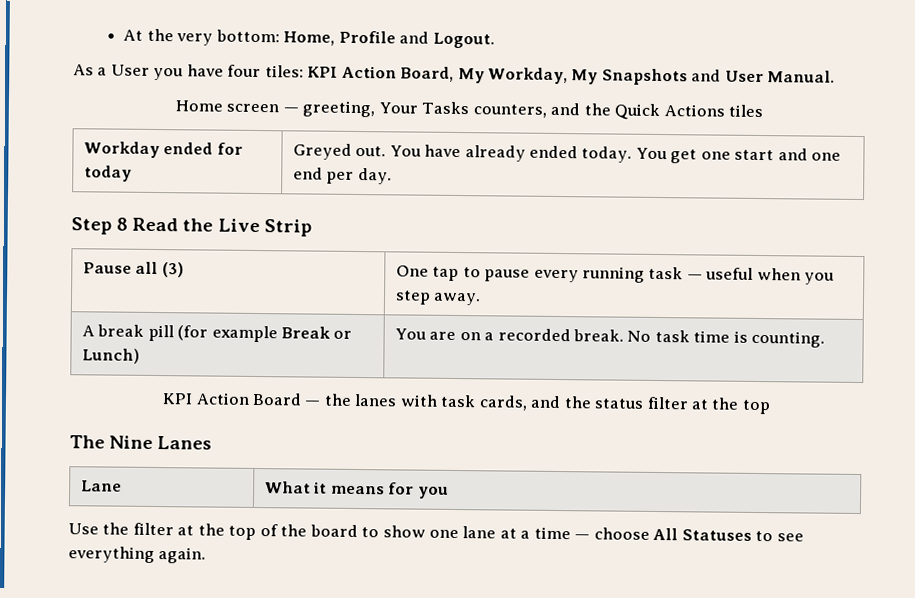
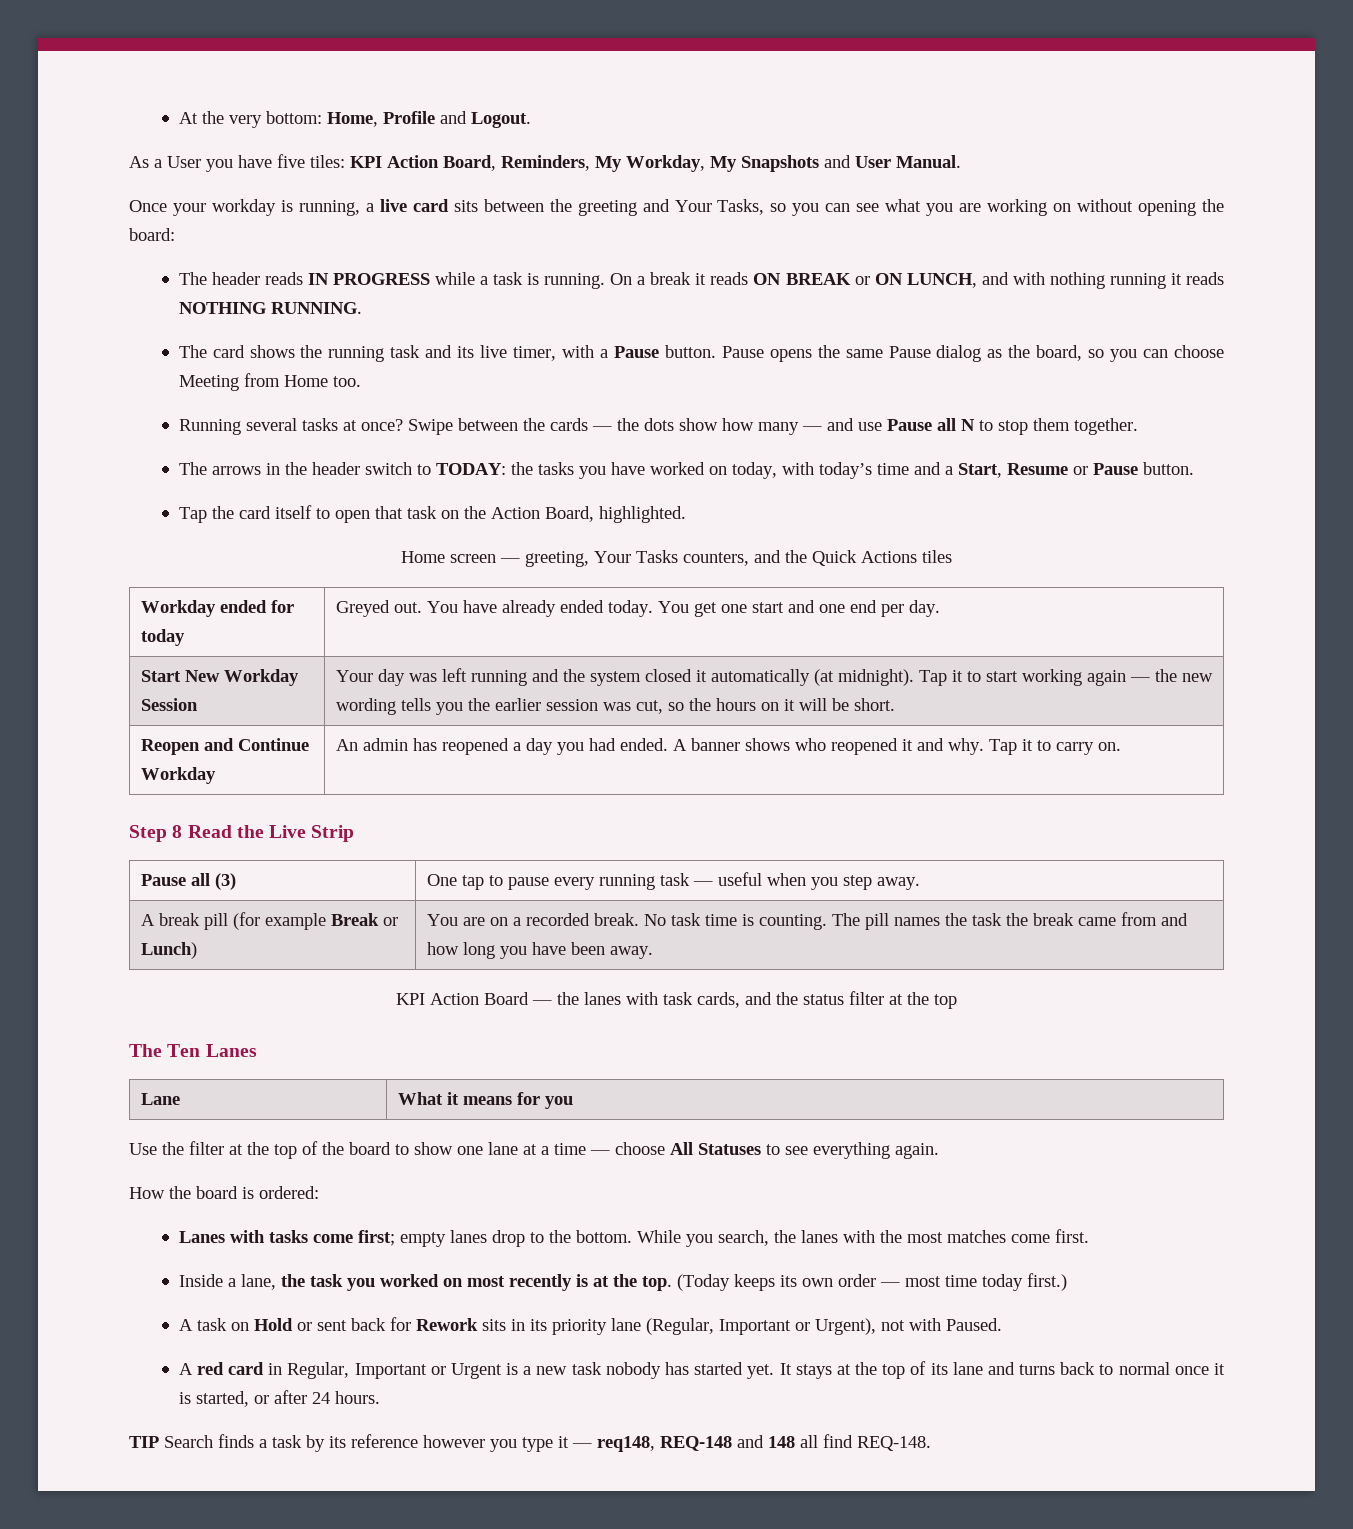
[227,64,262,78] four -> [277,154,305,168] five
(455, 74) none -> [501,155,590,171] Reminders,
(836, 76) none -> [129,199,1224,216] [129,228,175,241] [178,272,1225,289] [178,302,362,314] [178,345,1225,362] [178,373,361,391] [178,418,1138,435] [178,462,1194,479] [178,505,686,523] // Once your workday is running, a live card sits between the greeting and Your Tasks, so you can see what you are working on without opening the board: // The header reads IN PROGRESS while a task is running. On a break it reads ON BREAK or ON LUNCH, and with nothing running it reads NOTHING RUNNING. // The card shows the running task and its live timer, with a Pause button. Pause opens the same Pause dialog as the board, so you can choose Meeting from Home too. // Running several tasks at once? Swipe between the cards — the dots show how many — and use Pause all N to stop them together. // The arrows in the header switch to TODAY: the tasks you have worked on today, with today’s time and a Start, Resume or Pause button. // Tap the card itself to open that task on the Action Board, highlighted.
(392, 176) none -> [140,669,299,686] [140,698,198,711] [335,668,1213,686] [335,698,895,715] [140,738,309,755] [140,767,216,784] [335,738,1121,755] // Start New Workday Session | Your day was left running and the system closed it automatically (at midnight). Tap it to start working again — the new wording tells you the earlier session was cut, so the hours on it will be short. // Reopen and Continue Workday | An admin has reopened a day you had ended. A banner shows who reopened it and why. Tap it to carry on.
(826, 339) none -> [831,912,1188,930] [426,942,653,959] The pill names the task the break came from and how long you have been away.
[109,435,154,449] Nine -> [167,1044,201,1057] Ten
(207, 555) none -> [129,1186,319,1199] [178,1229,1089,1247] [178,1273,1067,1291] [178,1317,1002,1335] [178,1361,1225,1379] [178,1390,380,1407] [129,1434,931,1452] // How the board is ordered: // Lanes with tasks come first; empty lanes drop to the bottom. While you search, the lanes with the most matches come first. // Inside a lane, the task you worked on most recently is at the top. (Today keeps its own order — most time today first.) // A task on Hold or sent back for Rework sits in its priority lane (Regular, Important or Urgent), not with Paused. // A red card in Regular, Important or Urgent is a new task nobody has started yet. It stays at the top of its lane and turns back to normal once it is started, or after 24 hours. // TIP Search finds a task by its reference however you type it — req148, REQ-148 and 148 all find REQ-148.

